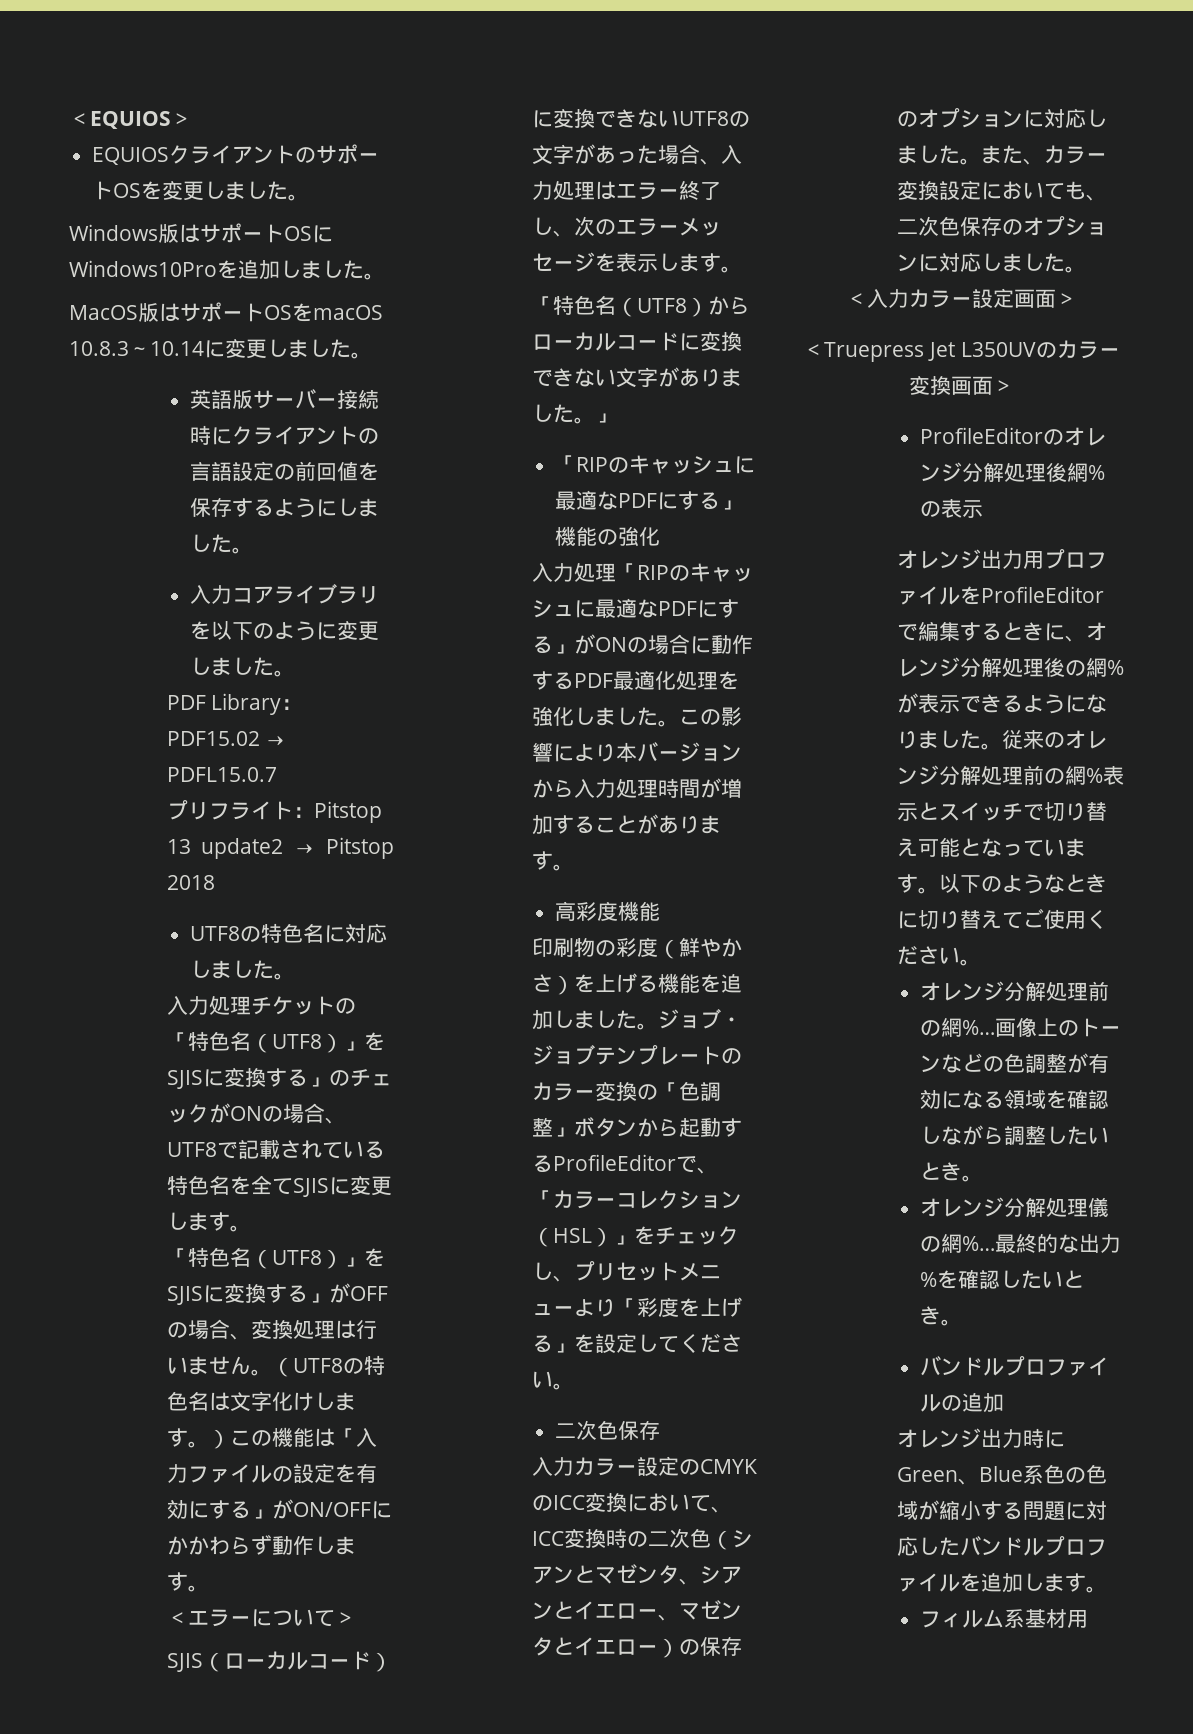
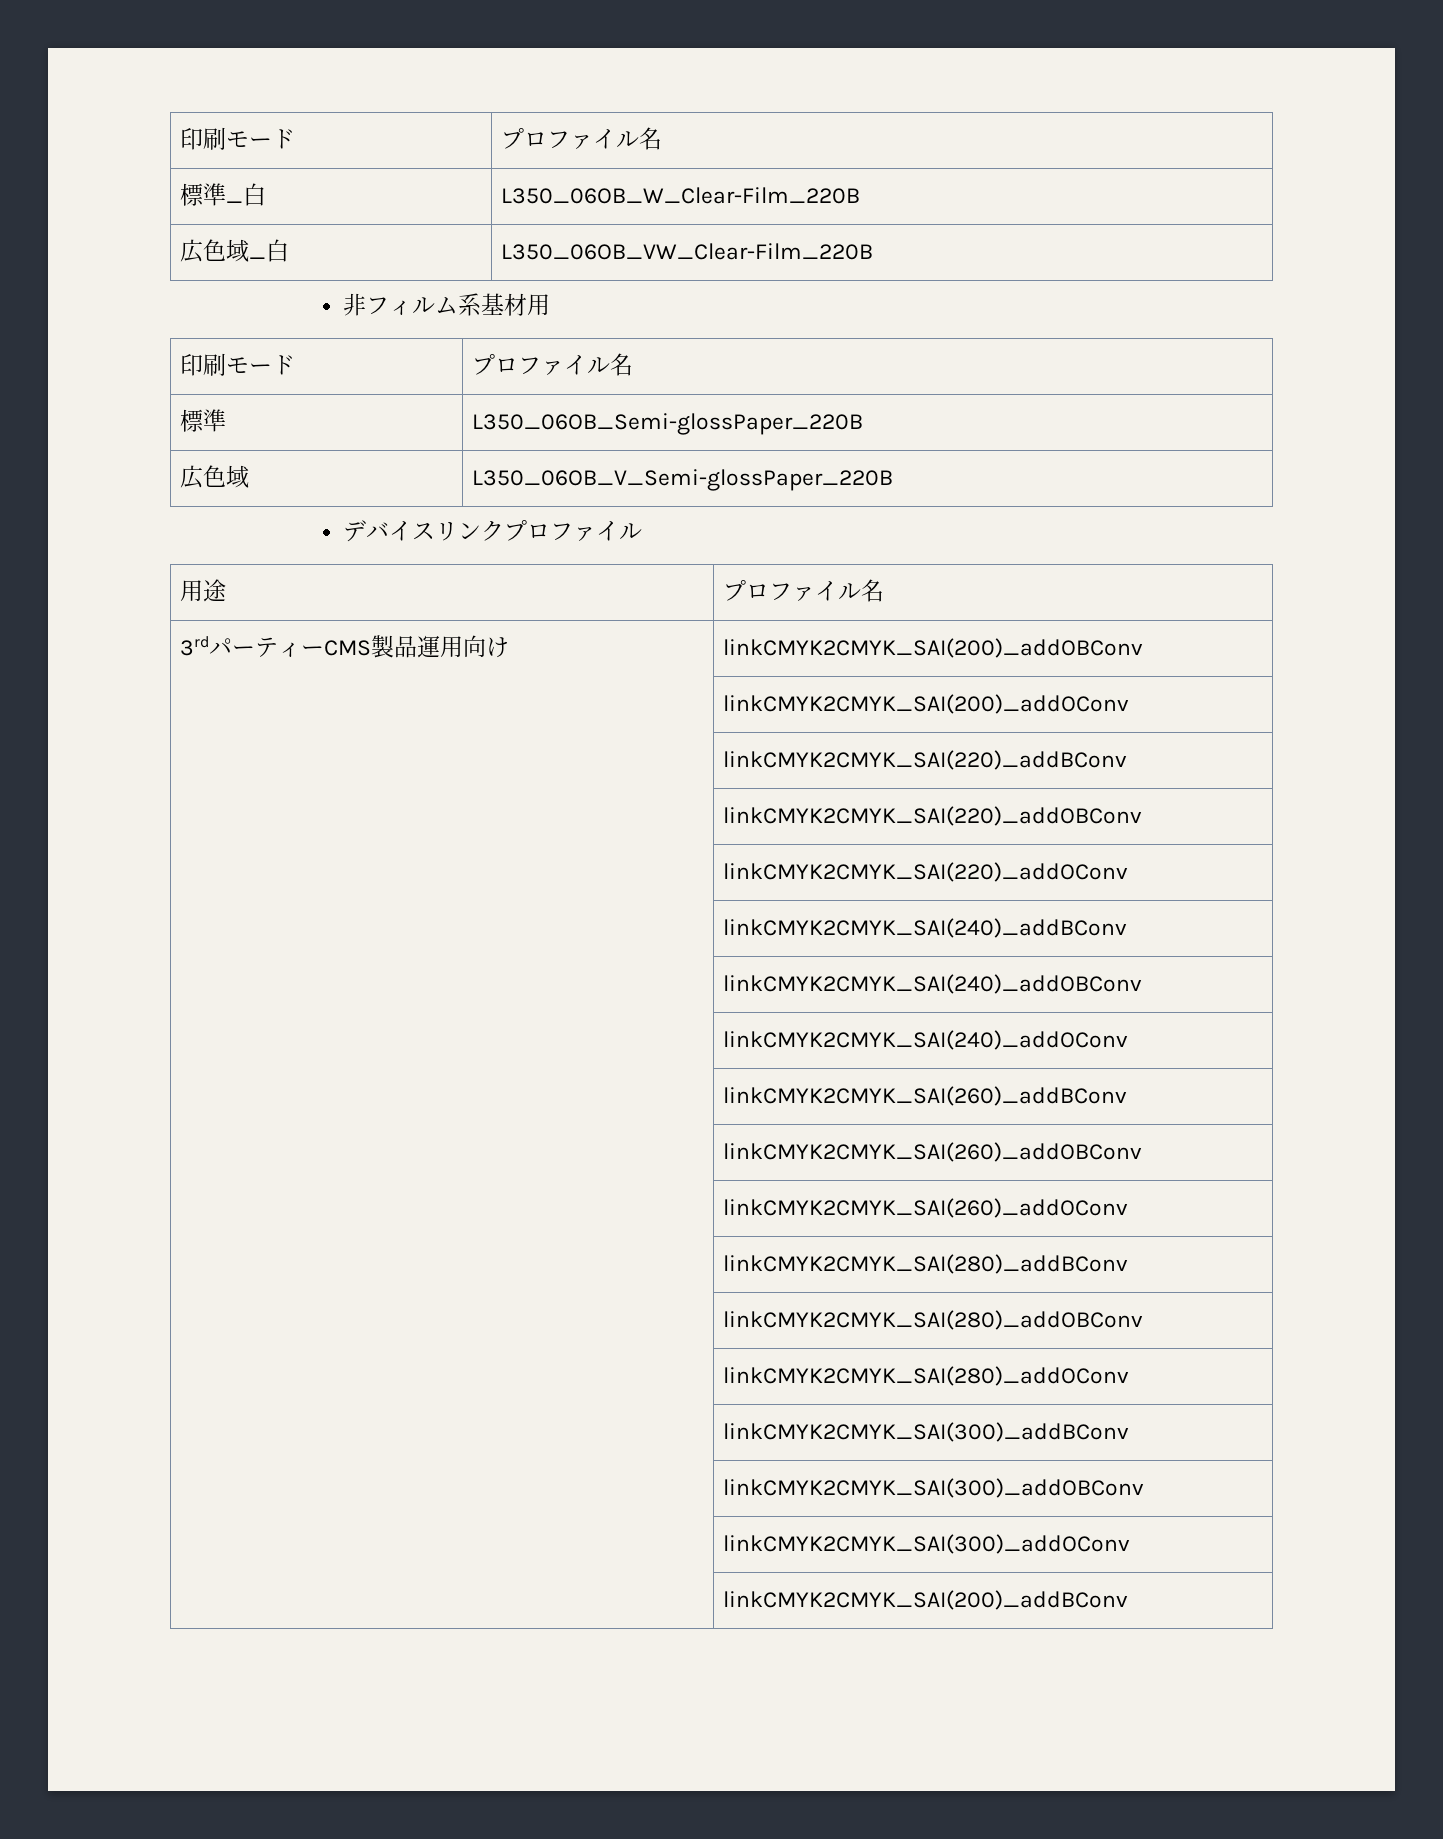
[69,111,192,129] [92,144,380,165] [92,181,310,201] [69,223,333,243] [69,259,385,280] [69,302,383,322] [69,339,372,359] [189,389,379,409] [189,425,379,445] [189,461,379,481] [189,497,379,518] [189,534,253,554] [189,584,379,604] [189,621,379,641] [189,657,295,677] [166,693,303,715] [166,731,287,746] [166,767,277,782] [166,800,382,823] [166,837,394,859] [166,875,215,890] [189,923,387,943] [189,960,295,980] [166,996,356,1015] [166,1031,385,1053] [166,1068,392,1089] [166,1103,346,1124] [166,1140,385,1159] [166,1175,392,1197] [166,1212,251,1232] [166,1247,385,1269] [166,1283,388,1305] [166,1319,377,1340] [166,1355,385,1377] [166,1391,356,1412] [166,1427,377,1449] [166,1463,377,1483] [166,1499,392,1519] [166,1535,356,1555] [166,1572,209,1592] [166,1609,356,1627] [166,1651,392,1672] [531,109,750,128] [531,144,742,165] [531,181,721,200] [531,216,721,237] [531,252,742,273] [531,295,750,317] [531,332,742,351] [531,367,742,388] [531,404,616,424] [554,455,755,474] [554,490,741,510] [554,526,660,547] [531,563,753,582] [531,598,739,618] [531,634,753,655] [531,670,739,690] [531,706,742,727] [531,742,742,762] [531,778,742,798] [531,814,721,835] [531,851,574,871] [554,901,660,921] [531,937,742,959] [531,973,742,995] [531,1009,742,1030] [531,1045,742,1065] [531,1081,721,1101] [531,1117,742,1138] [531,1154,718,1174] [531,1190,742,1209] [531,1226,739,1247] [531,1261,721,1282] [531,1297,742,1317] [531,1333,742,1353] [531,1371,574,1390] [554,1420,660,1440] [531,1456,757,1476] [531,1493,732,1513] [531,1528,753,1550] [531,1564,742,1585] [531,1600,742,1621] [531,1636,742,1658] [896,108,1107,128] [896,145,1107,165] [896,180,1107,201] [896,216,1107,236] [896,252,1086,273] [846,288,1077,308] [803,340,1120,362] [909,376,1014,395] [919,427,1106,446] [919,462,1105,482] [919,499,983,518] [896,549,1107,569] [896,586,1104,605] [896,621,1107,642] [896,657,1124,677] [896,693,1107,714] [896,729,1107,750] [896,765,1124,785] [896,802,1107,822] [896,837,1086,857] [896,874,1107,894] [896,908,1107,930] [896,946,981,966] [919,981,1109,1001] [919,1017,1121,1037] [919,1053,1109,1073] [919,1090,1109,1109] [919,1125,1109,1145] [919,1162,983,1182] [919,1197,1109,1217] [919,1234,1121,1253] [919,1270,1084,1289] [919,1306,962,1326] [919,1356,1109,1376] [919,1392,1004,1413] [896,1428,1065,1448] [896,1464,1107,1485] [896,1500,1107,1521] [896,1536,1107,1556] [896,1572,1107,1593] [919,1609,1088,1628] ＜EQUIOS＞ // EQUIOSクライアントのサポートOSを変更しました。 // Windows版はサポートOSにWindows10Proを追加しました。 // MacOS版はサポートOSをmacOS 10.8.3～10.14に変更しました。 // 英語版サーバー接続時にクライアントの言語設定の前回値を保存するようにしました。 // 入力コアライブラリを以下のように変更しました。 // PDF Library：PDF15.02 → PDFL15.0.7 // プリフライト：Pitstop 13 update2 → Pitstop 2018 // UTF8の特色名に対応しました。 // 入力処理チケットの「特色名（UTF8）」をSJISに変換する」のチェックがONの場合、UTF8で記載されている特色名を全てSJISに変更します。 // 「特色名（UTF8）」をSJISに変換する」がOFFの場合、変換処理は行いません。（UTF8の特色名は文字化けします。）この機能は「入力ファイルの設定を有効にする」がON/OFFにかかわらず動作します。 // ＜エラーについて＞ // SJIS（ローカルコード）に変換できないUTF8の文字があった場合、入力処理はエラー終了し、次のエラーメッセージを表示します。 // 「特色名（UTF8）からローカルコードに変換できない文字がありました。」 // 「RIPのキャッシュに最適なPDFにする」機能の強化 // 入力処理「RIPのキャッシュに最適なPDFにする」がONの場合に動作するPDF最適化処理を強化しました。この影響により本バージョンから入力処理時間が増加することがあります。 // 高彩度機能 // 印刷物の彩度（鮮やかさ）を上げる機能を追加しました。ジョブ・ジョブテンプレートのカラー変換の「色調整」ボタンから起動するProfileEditorで、「カラーコレクション（HSL）」をチェックし、プリセットメニューより「彩度を上げる」を設定してください。 // 二次色保存 // 入力カラー設定のCMYKのICC変換において、ICC変換時の二次色（シアンとマゼンタ、シアンとイエロー、マゼンタとイエロー）の保存のオプションに対応しました。また、カラー変換設定においても、二次色保存のオプションに対応しました。 // ＜入力カラー設定画面＞ // ＜Truepress Jet L350UVのカラー変換画面＞ // ProfileEditorのオレンジ分解処理後網%の表示 // オレンジ出力用プロファイルをProfileEditorで編集するときに、オレンジ分解処理後の網%が表示できるようになりました。従来のオレンジ分解処理前の網%表示とスイッチで切り替え可能となっています。以下のようなときに切り替えてご使用ください。 // オレンジ分解処理前の網%…画像上のトーンなどの色調整が有効になる領域を確認しながら調整したいとき。 // オレンジ分解処理儀の網%…最終的な出力%を確認したいとき。 // バンドルプロファイルの追加 // オレンジ出力時にGreen、Blue系色の色域が縮小する問題に対応したバンドルプロファイルを追加します。 // フィルム系基材用 -> [179,127,295,150] [500,127,662,150] [179,183,266,206] [500,187,860,204] [179,239,289,263] [500,243,873,260] [343,293,551,316] [179,353,295,376] [471,353,633,376] [179,409,226,432] [471,413,863,435] [179,465,249,489] [471,469,893,491] [343,520,643,542] [179,579,226,602] [722,579,884,602] [179,635,509,658] [722,638,1143,658] [722,694,1129,714] [722,750,1127,770] [722,806,1142,826] [722,862,1128,882] [722,918,1127,938] [722,974,1142,994] [722,1030,1128,1050] [722,1086,1127,1106] [722,1142,1142,1162] [722,1198,1128,1218] [722,1254,1128,1274] [722,1310,1143,1330] [722,1366,1129,1386] [722,1422,1129,1442] [722,1478,1144,1498] [722,1534,1130,1554] [722,1590,1128,1610] 印刷モード | プロファイル名 // 標準_白 | L350_06OB_W_Clear-Film_220B // 広色域_白 | L350_06OB_VW_Clear-Film_220B // 非フィルム系基材用 // 印刷モード | プロファイル名 // 標準 | L350_06OB_Semi-glossPaper_220B // 広色域 | L350_06OB_V_Semi-glossPaper_220B // デバイスリンクプロファイル // 用途 | プロファイル名 // 3rdパーティーCMS製品運用向け | linkCMYK2CMYK_SAI(200)_addOBConv // | linkCMYK2CMYK_SAI(200)_addOConv // | linkCMYK2CMYK_SAI(220)_addBConv // | linkCMYK2CMYK_SAI(220)_addOBConv // | linkCMYK2CMYK_SAI(220)_addOConv // | linkCMYK2CMYK_SAI(240)_addBConv // | linkCMYK2CMYK_SAI(240)_addOBConv // | linkCMYK2CMYK_SAI(240)_addOConv // | linkCMYK2CMYK_SAI(260)_addBConv // | linkCMYK2CMYK_SAI(260)_addOBConv // | linkCMYK2CMYK_SAI(260)_addOConv // | linkCMYK2CMYK_SAI(280)_addBConv // | linkCMYK2CMYK_SAI(280)_addOBConv // | linkCMYK2CMYK_SAI(280)_addOConv // | linkCMYK2CMYK_SAI(300)_addBConv // | linkCMYK2CMYK_SAI(300)_addOBConv // | linkCMYK2CMYK_SAI(300)_addOConv // | linkCMYK2CMYK_SAI(200)_addBConv

